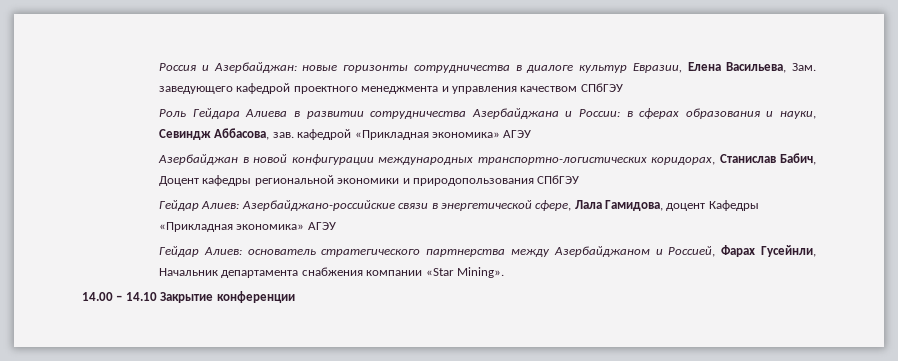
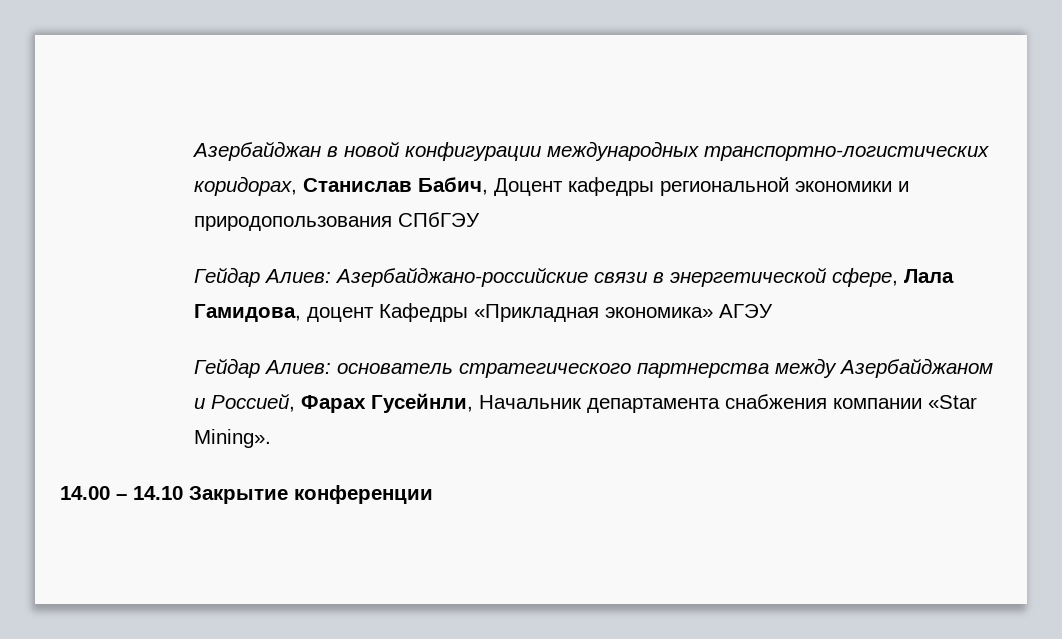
[159,62,817,73] [159,83,623,94] [159,108,816,119] [159,128,532,140] Россия и Азербайджан: новые горизонты сотрудничества в диалоге культур Евразии, Елена Васильева, Зам. заведующего кафедрой проектного менеджмента и управления качеством СПбГЭУ // Роль Гейдара Алиева в развитии сотрудничества Азербайджана и России: в сферах образования и науки, Севиндж Аббасова, зав. кафедрой «Прикладная экономика» АГЭУ // -> (191, 151) none

